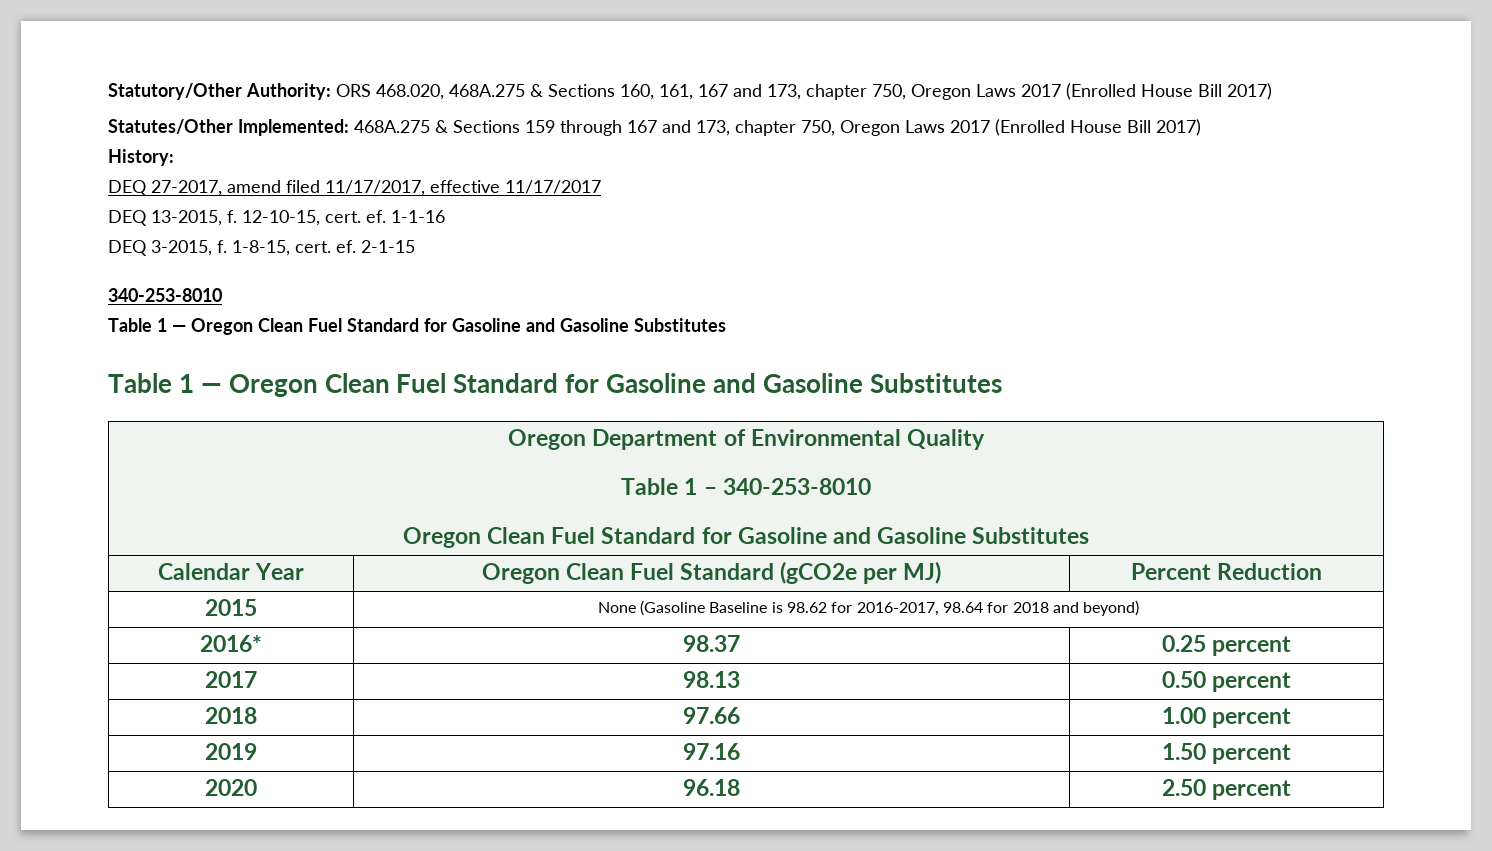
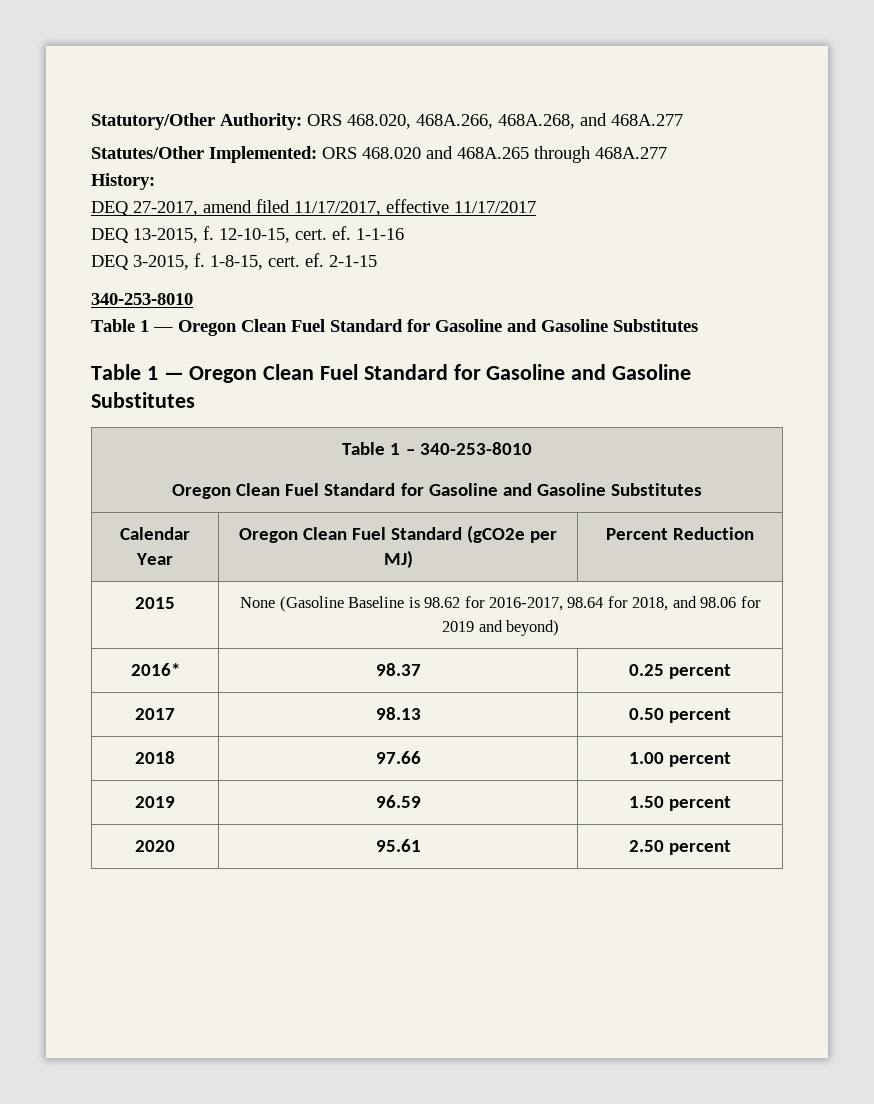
[449,83,1272,100] [108,119,1201,136] 468A.275 & Sections 160, 161, 167 and 173, chapter 750, Oregon Laws 2017 (Enrolled House Bill 2017) // Statutes/Other Implemented: 468A.275 & Sections 159 through 167 and 173, chapter 750, Oregon Laws 2017 (Enrolled House Bill 2017) -> [416,113,683,129] [91,146,667,163] 468A.266, 468A.268, and 468A.277 // Statutes/Other Implemented: ORS 468.020 and 468A.265 through 468A.277
[508,429,985,450] Oregon Department of Environmental Quality // -> (195, 400) none
[1012,602,1049,613] 2018 -> [632,596,761,611] [442,621,475,632] 2018, and 98.06 for 2019
[682,743,740,760] 97.16 -> [375,795,421,808] 96.59
[682,779,740,796] 96.18 -> [375,839,421,852] 95.61

